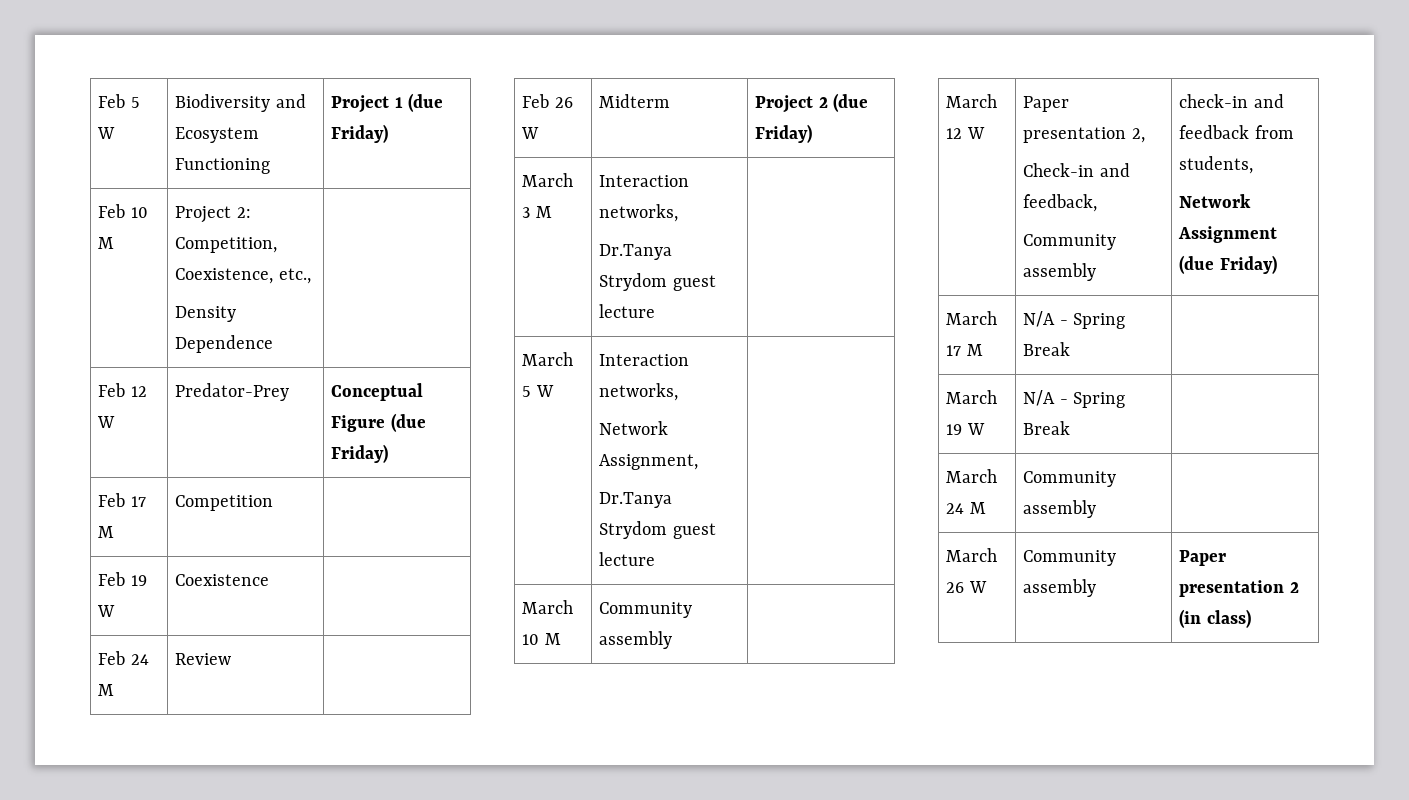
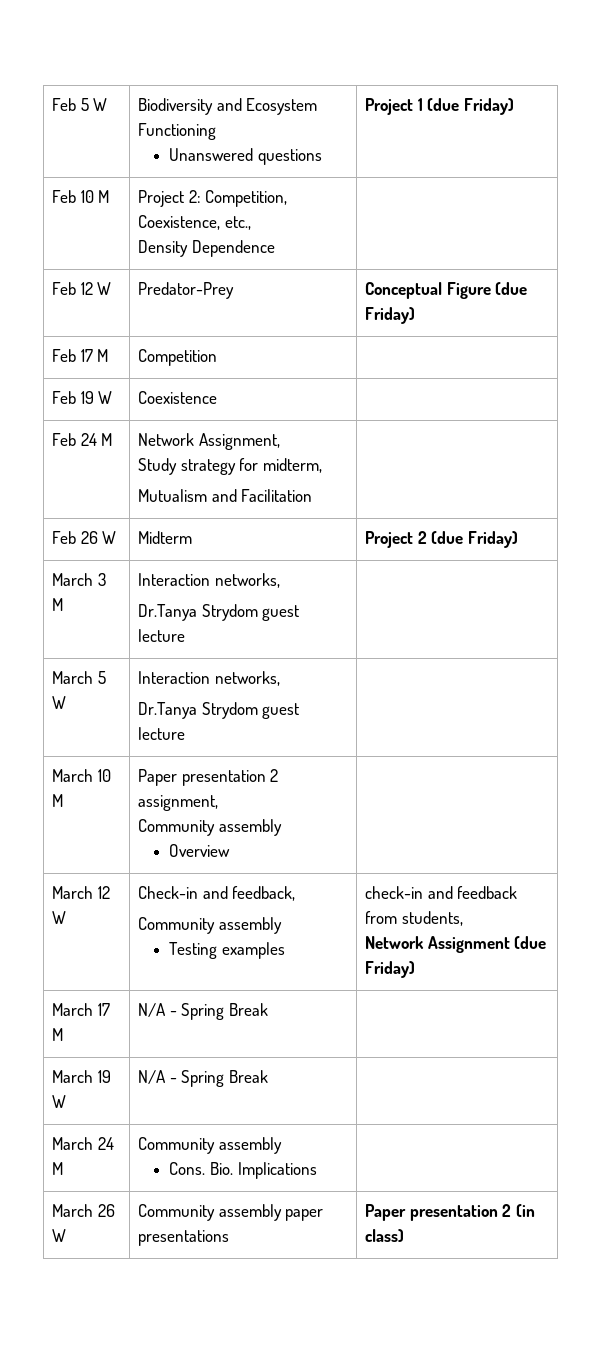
(271, 166) none -> [169,148,323,165] // Unanswered questions
[175,653,232,665] Review -> [138,433,280,450] [138,458,322,475] [138,489,313,502] Network Assignment, // Study strategy for midterm, // Mutualism and Facilitation
[599,421,669,435] [599,454,699,470] // Network Assignment, -> (280, 678) none
[599,602,693,618] [599,631,673,649] Community assembly -> [138,769,279,786] [138,795,219,811] [138,819,282,836] [169,844,231,857] Paper presentation 2 assignment, // Community assembly // Overview
[1023,96,1070,112] [1023,127,1145,143] Paper presentation 2, // -> (67, 917) none
(1097, 272) none -> [169,942,286,959] // Testing examples
(1097, 509) none -> [169,1162,317,1179] // Cons. Bio. Implications
(1097, 588) none -> [285,1209,324,1221] [138,1230,230,1246] paper presentations

